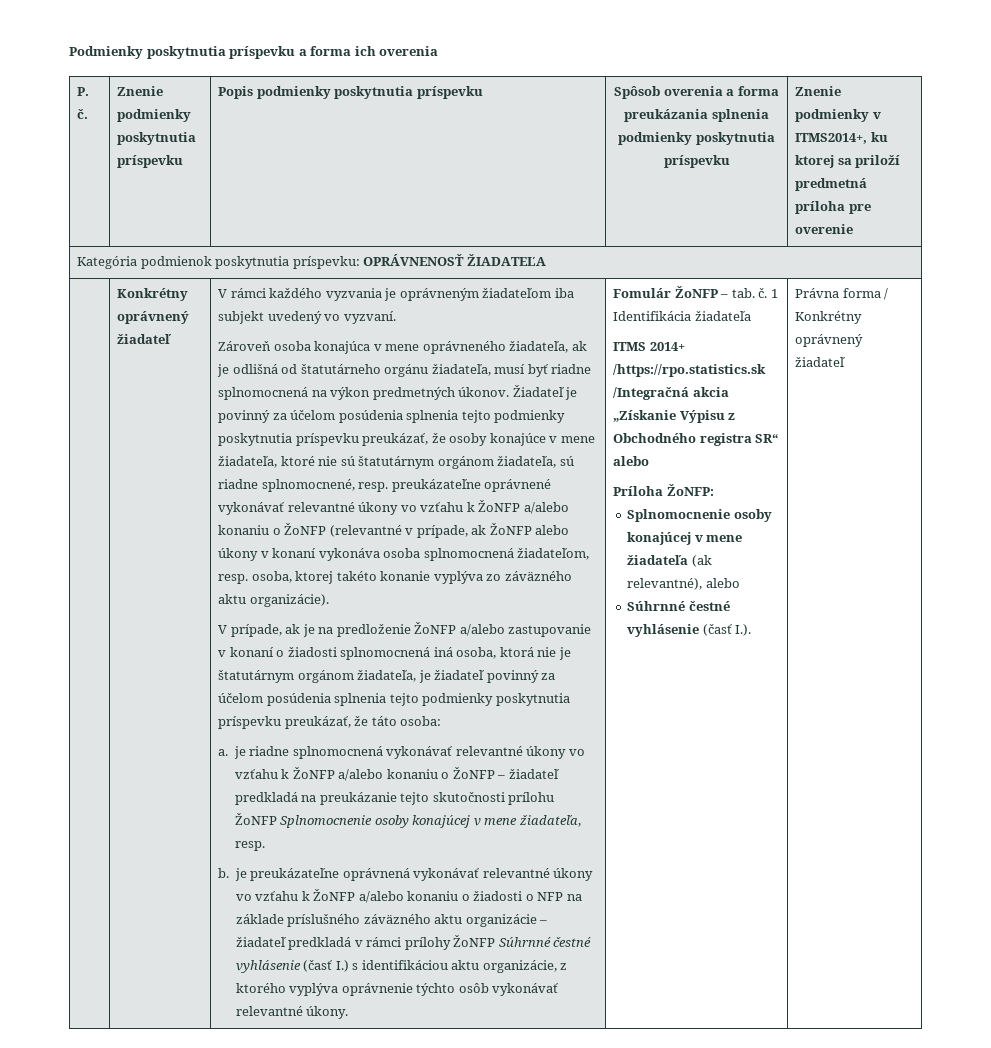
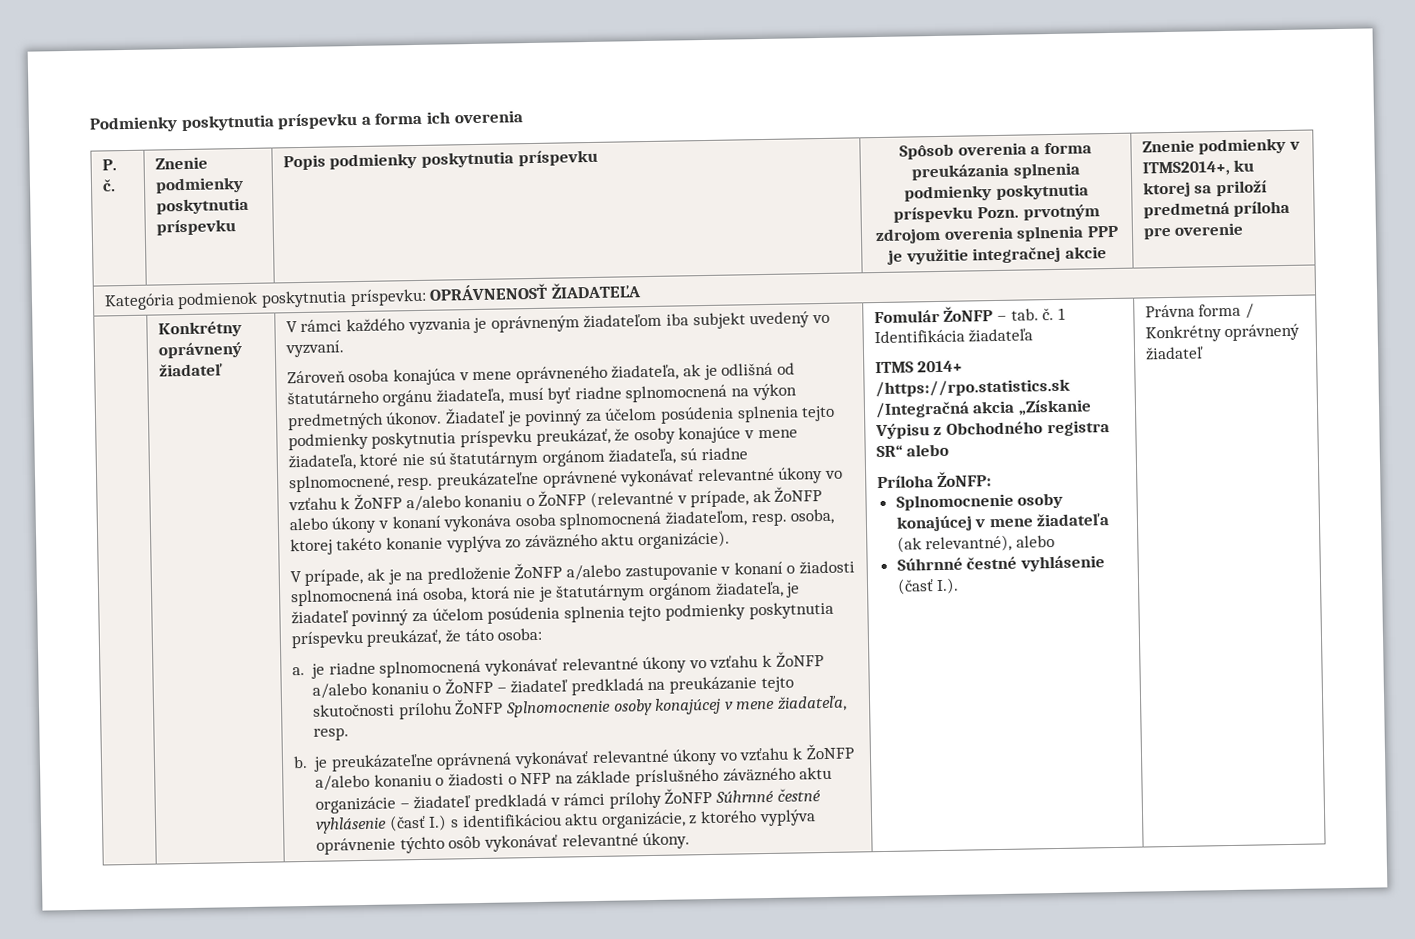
(730, 161) none -> [977,204,1100,221] [875,225,1119,245] [887,246,1107,265] Pozn. prvotným zdrojom overenia splnenia PPP je využitie integračnej akcie

